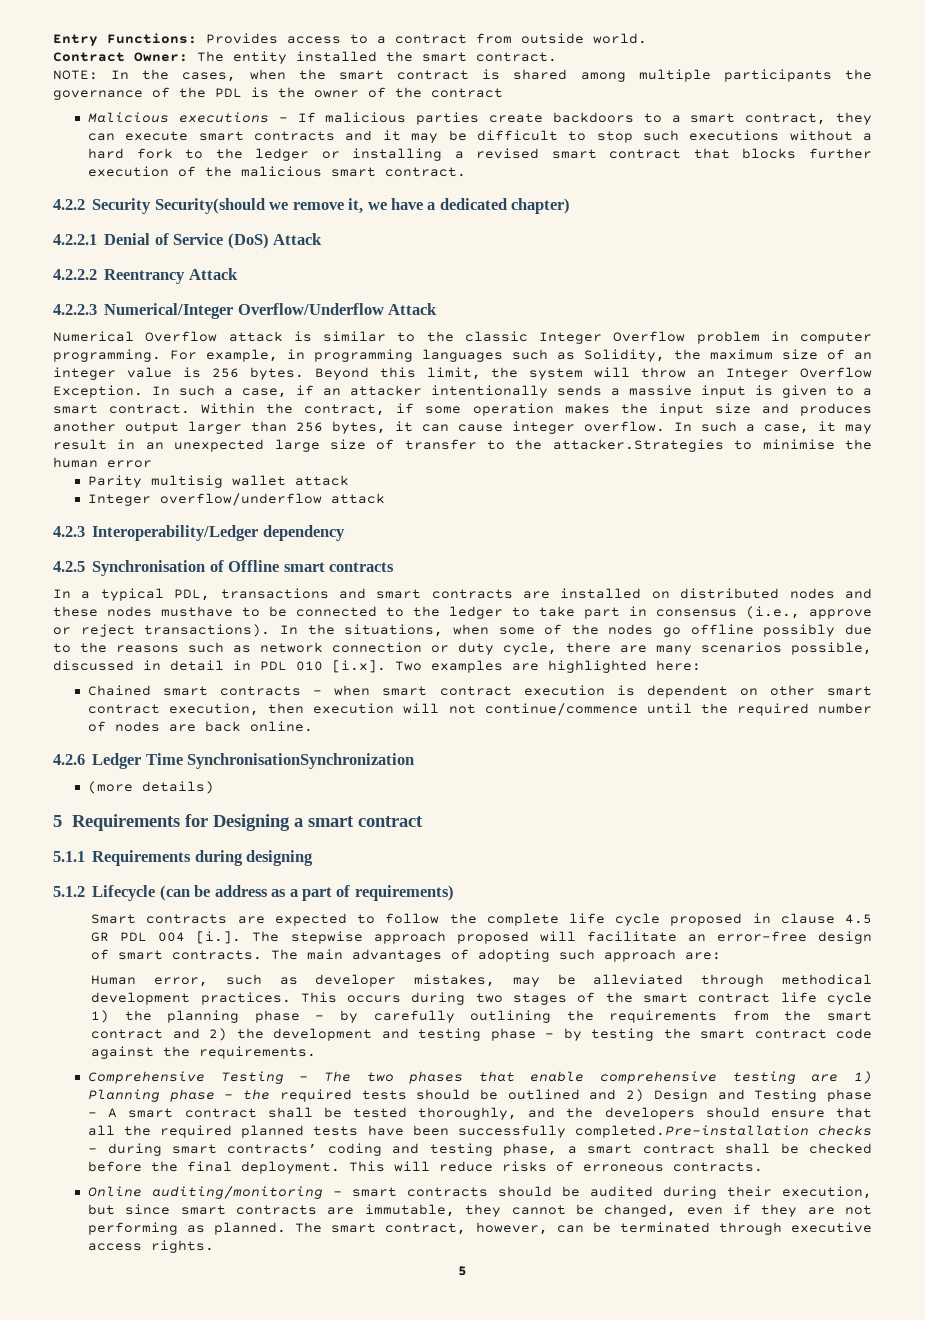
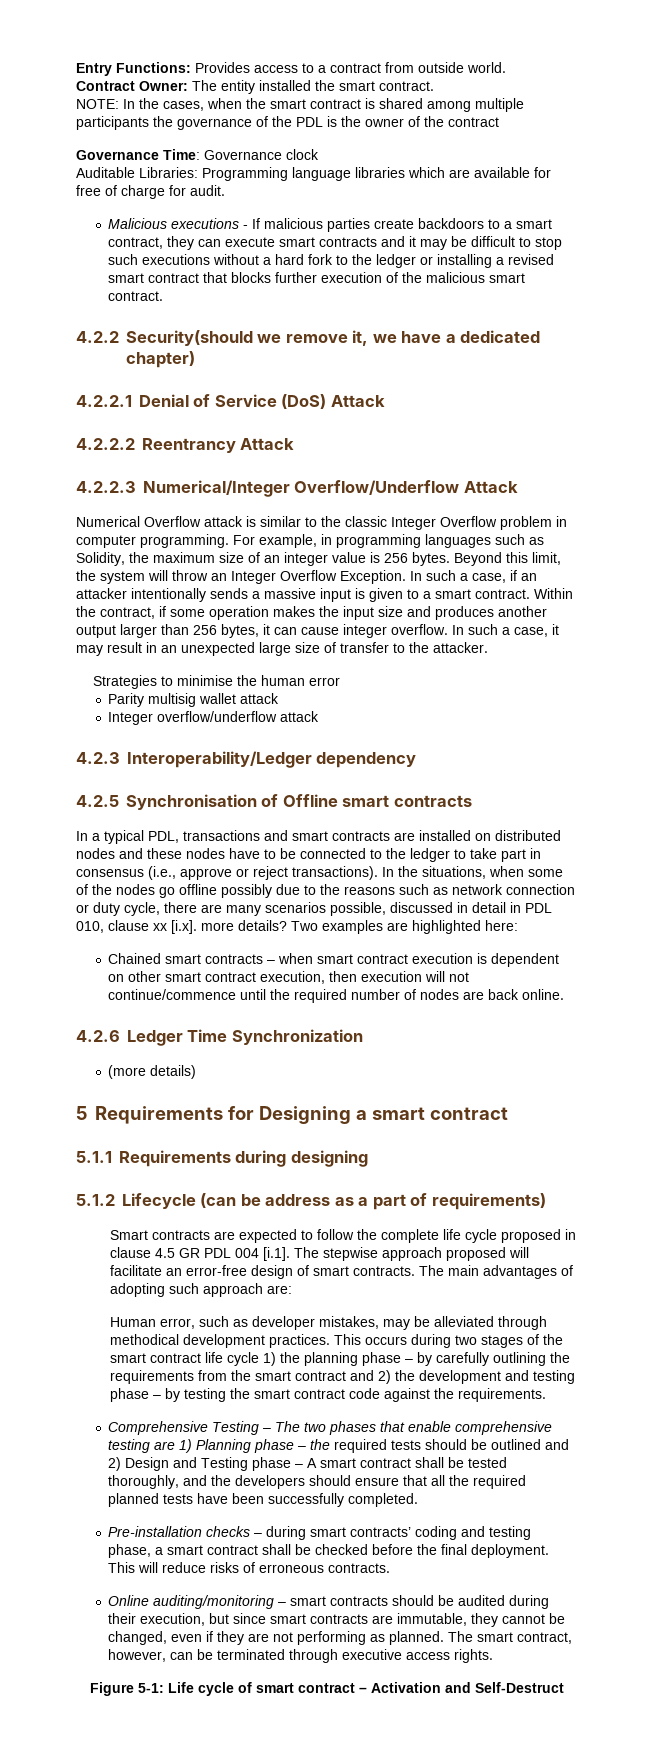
(503, 93) none -> [76,149,319,160] [76,167,551,181] [76,185,225,199] // Governance Time: Governance clock // Auditable Libraries: Programming language libraries which are available for free of charge for audit.
[92,198,152,214] Security -> (119, 337) none
[552,439,724,452] attacker.Strategies -> [433,642,488,653] [92,675,157,689] attacker. // Strategies
[161,606,233,617] musthave -> [229,848,260,859] have
[296,660,386,673] 010 [i.x]. -> [76,920,287,934] 010, clause xx [i.x]. more details?
[187,753,415,769] SynchronisationSynchronization -> [231,1029,363,1045] Synchronization
[196,931,242,944] [i.]. -> [262,1247,290,1261] [i.1].
[574,1125,809,1138] completed.Pre-installation -> [348,1493,419,1507] [108,1526,203,1537] completed. // Pre-installation
[458,1266,467,1276] 5 -> [90,1682,564,1696] Figure 5-1: Life cycle of smart contract – Activation and Self-Destruct

